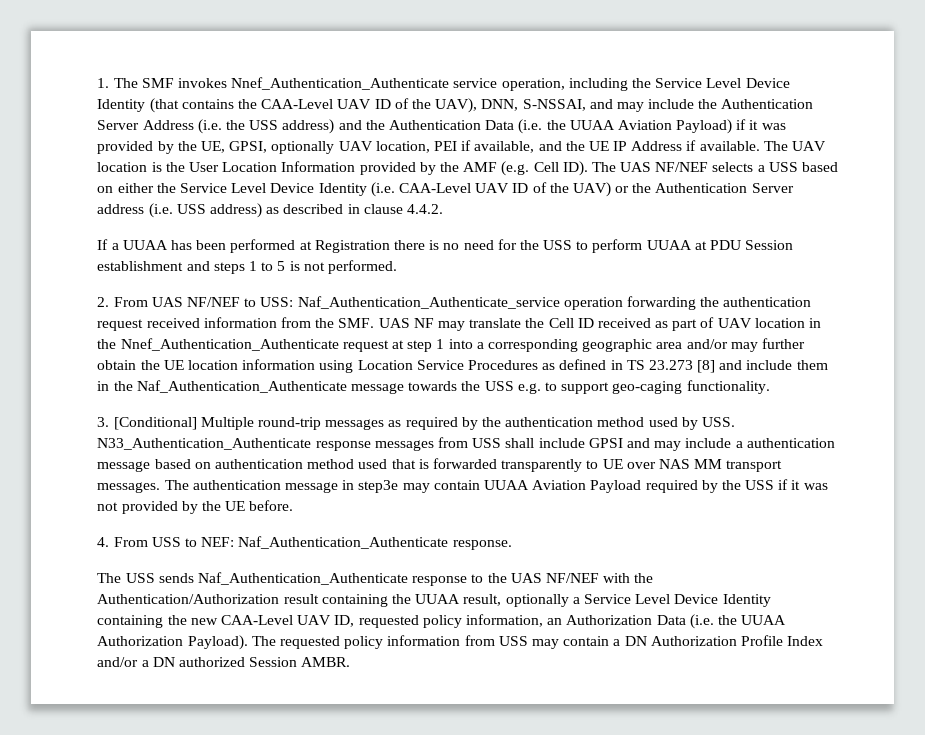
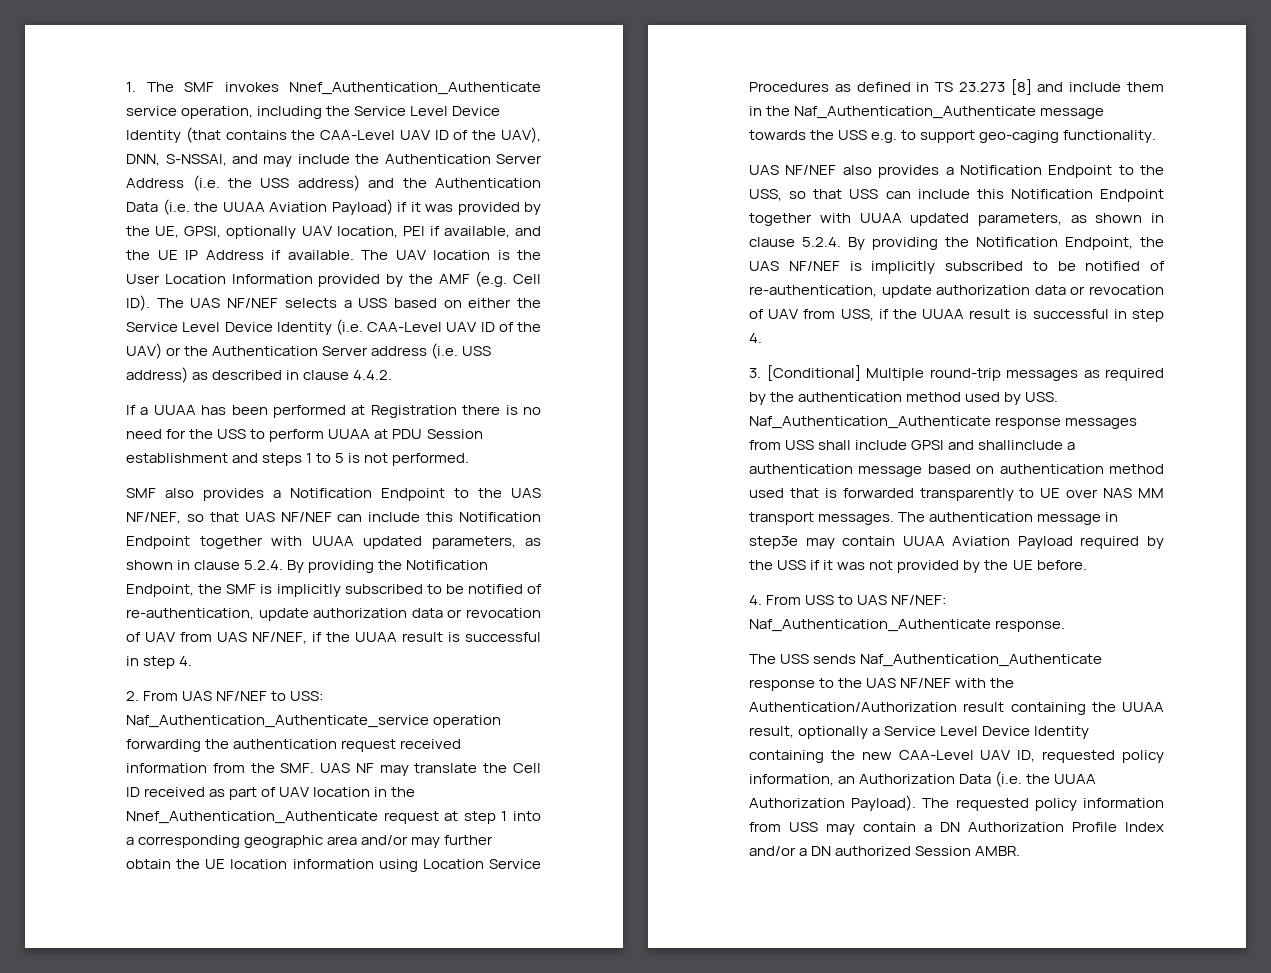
(397, 267) none -> [126,488,542,501] [126,512,541,524] [126,536,541,549] [126,560,489,573] [126,584,543,597] [126,608,541,621] [126,632,541,644] [126,656,193,669] // SMF also provides a Notification Endpoint to the UAS NF/NEF, so that UAS NF/NEF can include this Notification Endpoint together with UUAA updated parameters, as shown in clause 5.2.4. By providing the Notification Endpoint, the SMF is implicitly subscribed to be notified of re-authentication, update authorization data or revocation of UAV from UAS NF/NEF, if the UUAA result is successful in step 4.
(770, 387) none -> [749,165,1164,178] [749,189,1164,202] [749,213,1164,226] [749,237,1164,250] [749,261,1165,274] [749,285,1164,298] [749,309,1164,322] [749,333,763,343] // UAS NF/NEF also provides a Notification Endpoint to the USS, so that USS can include this Notification Endpoint together with UUAA updated parameters, as shown in clause 5.2.4. By providing the Notification Endpoint, the UAS NF/NEF is implicitly subscribed to be notified of re-authentication, update authorization data or revocation of UAV from USS, if the UUAA result is successful in step 4.
[97,438,312,450] N33_Authentication_Authenticate -> [749,416,992,429] Naf_Authentication_Authenticate
[654,438,732,451] may include -> [978,440,1064,450] shallinclude
[201,537,235,547] NEF: -> [857,595,947,605] UAS NF/NEF:

